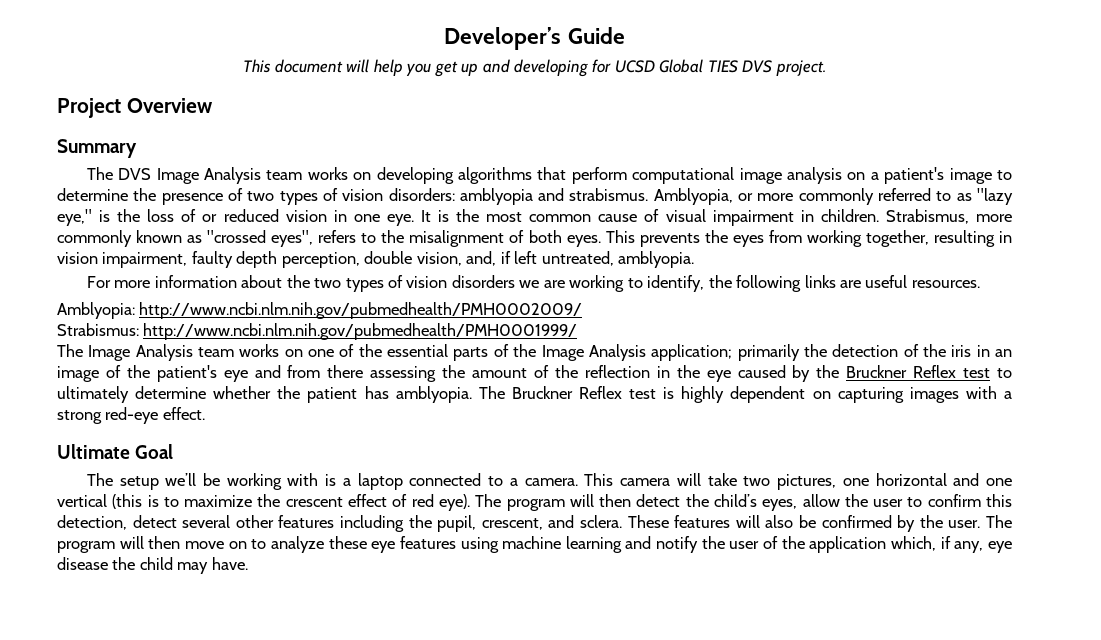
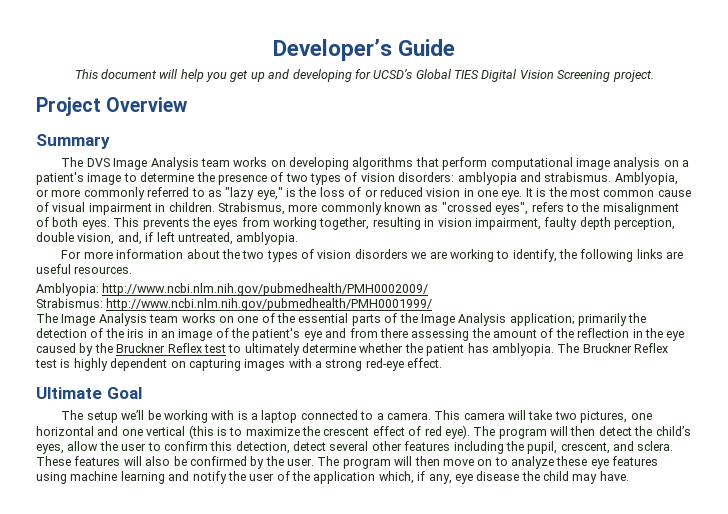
[614,60,655,73] UCSD -> [373,69,413,79] UCSD’s
[742,60,773,73] DVS -> [481,69,611,82] Digital Vision Screening

